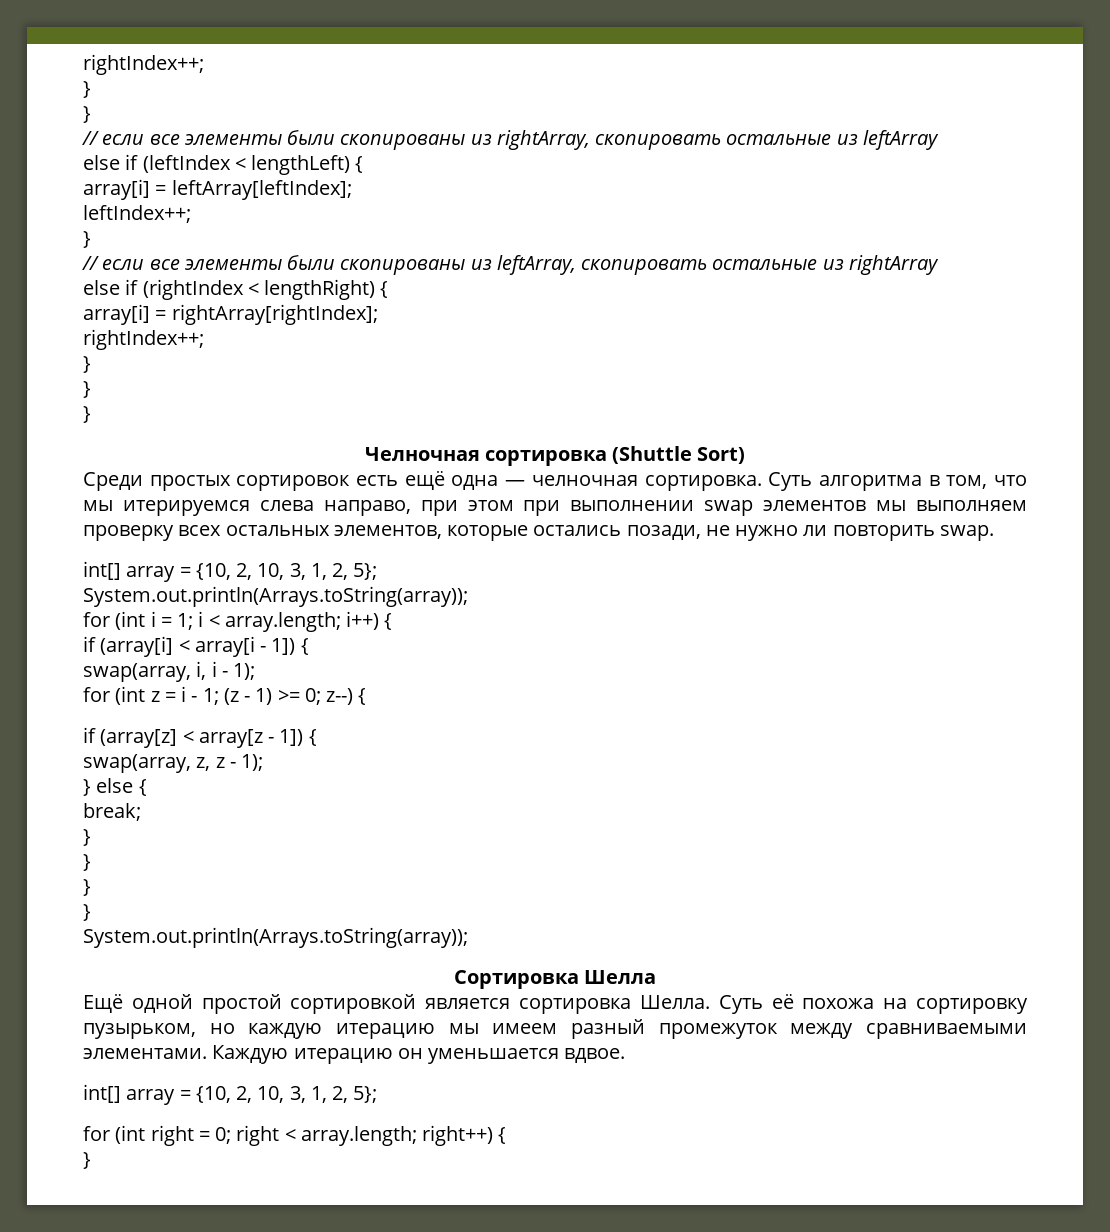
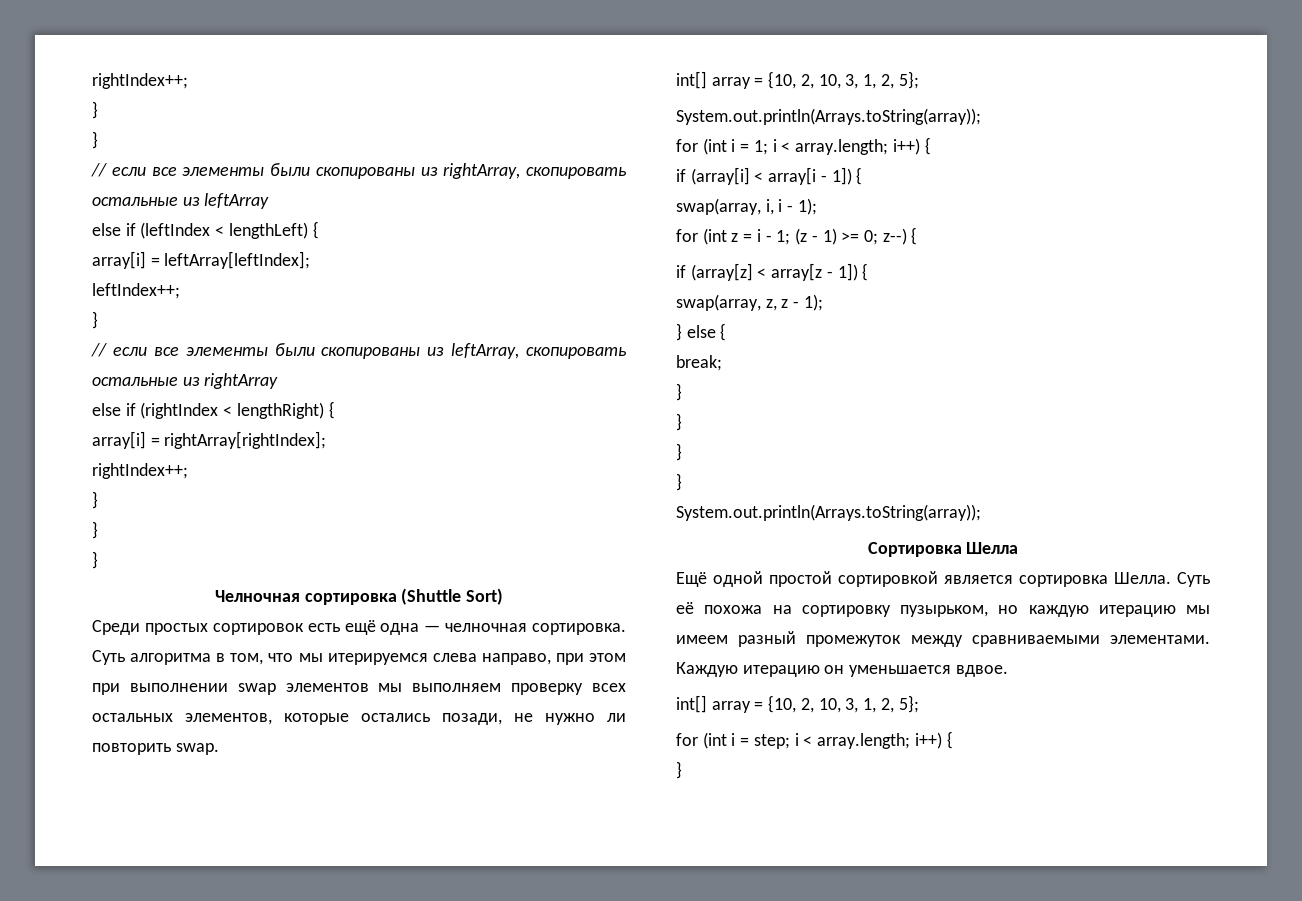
[150,1125,494,1146] right = 0; right < array.length; right++) -> [731,732,942,749] i = step; i < array.length; i++)

